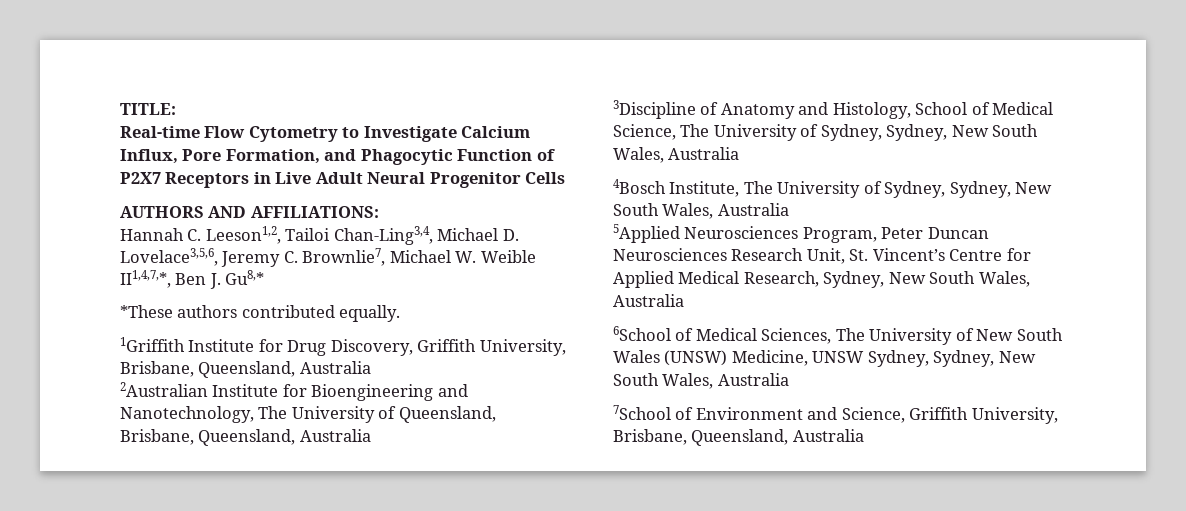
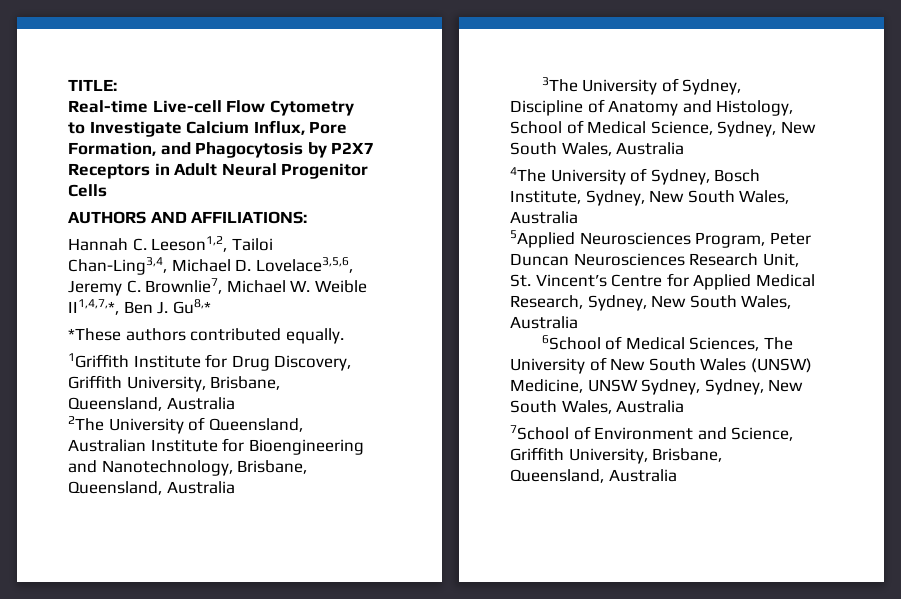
(200, 132) none -> [152,100,222,113] Live-cell
[360,149,555,165] Phagocytic Function of -> [195,142,327,158] Phagocytosis by
[275,172,312,184] Live -> (170, 169) none
[120,382,208,397] 2Australian -> [68,416,303,434] [68,439,146,452] 2The University of Queensland, Australian
[258,406,496,423] [120,429,371,446] [613,100,696,119] The University of Queensland, Brisbane, Queensland, Australia // 3Discipline -> [237,460,308,474] [68,481,235,495] [541,77,742,95] [510,100,583,116] Brisbane, Queensland, Australia // 3The University of Sydney, Discipline
[680,124,1039,141] [613,147,740,163] [613,179,946,198] The University of Sydney, Sydney, New South Wales, Australia // 4Bosch Institute, The University of Sydney, -> [717,121,816,137] [510,142,685,156] [510,167,761,185] [510,190,581,204] Sydney, New South Wales, Australia // 4The University of Sydney, Bosch Institute,

